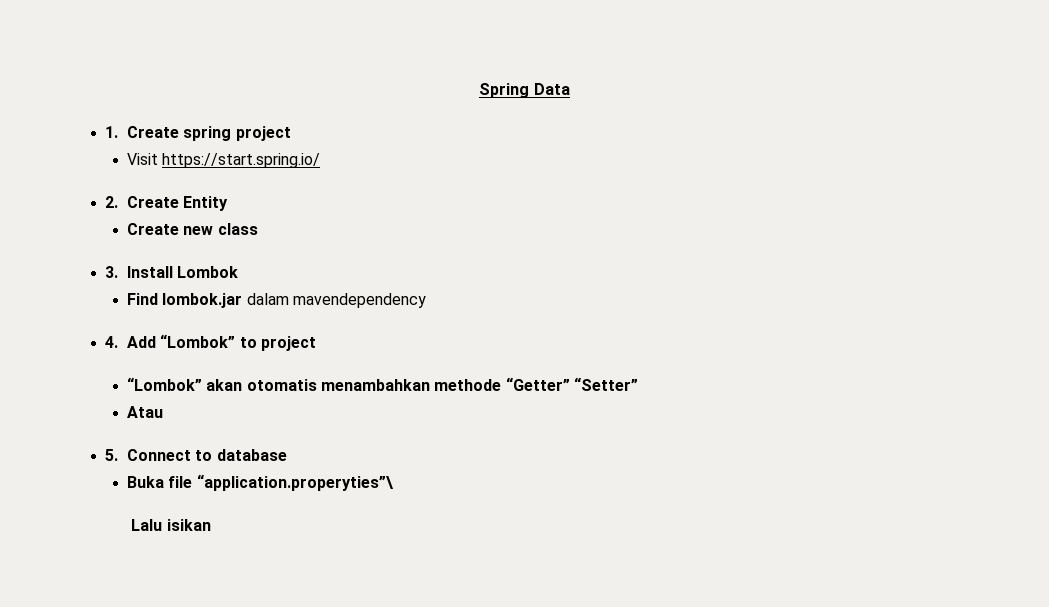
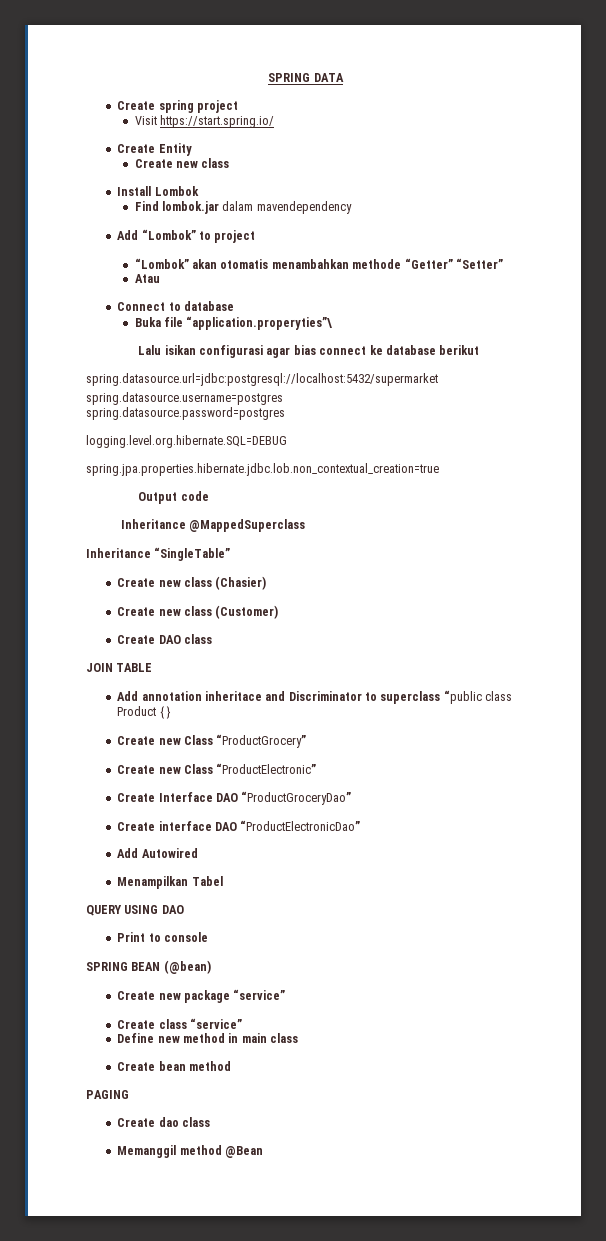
[479,83,570,98] [105,126,119,138] Spring Data // 1. -> [268,73,344,82] SPRING DATA //
[105,196,119,208] 2. -> (275, 121) none
[105,266,119,278] 3. -> (230, 163) none
[105,336,119,348] 4. -> (352, 207) none
[105,449,119,461] 5. -> (160, 278) none
(211, 525) none -> [199,345,480,358] [86,373,438,386] [86,392,283,405] [86,407,285,420] [86,435,287,448] [86,463,439,476] [138,491,209,504] [120,519,306,532] [86,547,231,561] [117,576,267,590] [117,605,279,619] [117,634,212,644] [86,663,153,672] [117,690,513,704] [117,706,171,719] [117,734,307,748] [117,763,317,774] [117,791,352,805] [117,820,361,831] [117,848,198,858] [117,876,223,889] [86,905,184,916] [117,932,208,942] [86,960,211,974] [117,989,286,1003] [117,1018,242,1029] [117,1033,299,1043] [117,1061,231,1071] [86,1090,129,1099] [117,1117,210,1127] [117,1145,263,1158] configurasi agar bias connect ke database berikut // spring.datasource.url=jdbc:postgresql://localhost:5432/supermarket // spring.datasource.username=postgres // spring.datasource.password=postgres // logging.level.org.hibernate.SQL=DEBUG // spring.jpa.properties.hibernate.jdbc.lob.non_contextual_creation=true // Output code // Inheritance @MappedSuperclass // Inheritance “SingleTable” // Create new class (Chasier) // Create new class (Customer) // Create DAO class // JOIN TABLE // Add annotation inheritace and Discriminator to superclass “public class Product { } // Create new Class “ProductGrocery” // Create new Class “ProductElectronic” // Create Interface DAO “ProductGroceryDao” // Create interface DAO “ProductElectronicDao” // Add Autowired // Menampilkan Tabel // QUERY USING DAO // Print to console // SPRING BEAN (@bean) // Create new package “service” // Create class “service” // Define new method in main class // Create bean method // PAGING // Create dao class // Memanggil method @Bean

